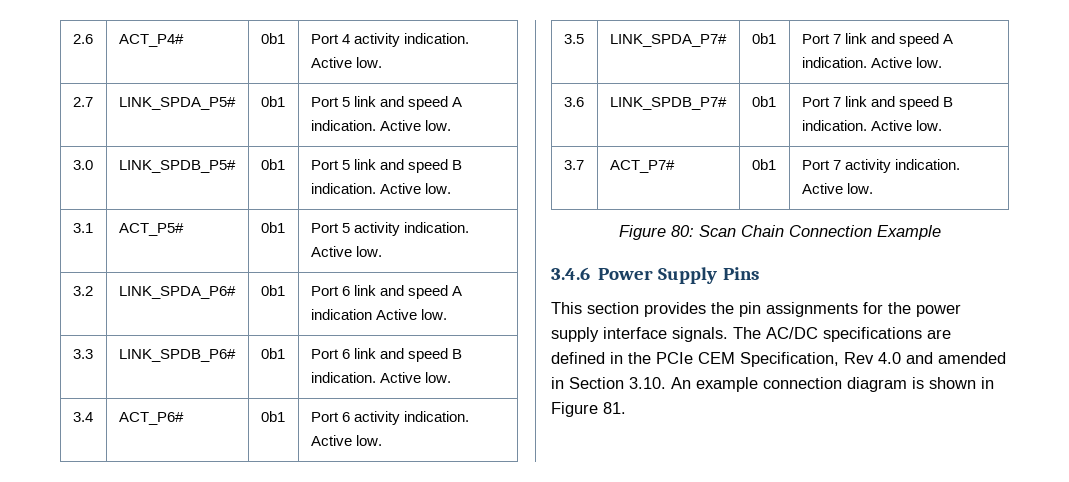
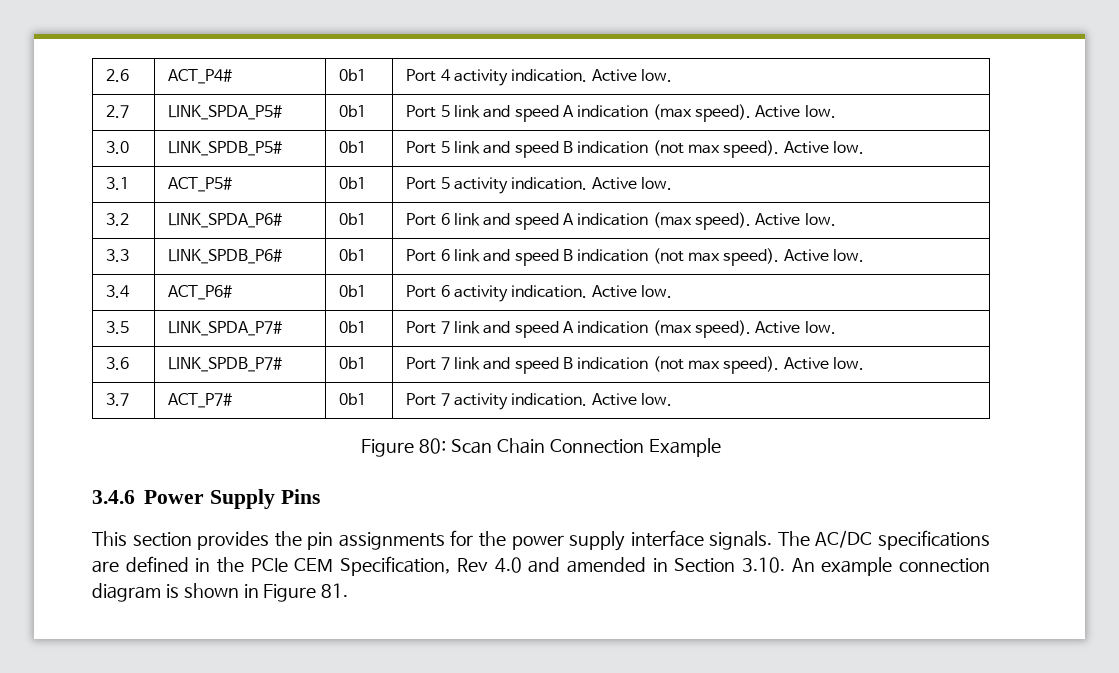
[310,120,376,131] indication. -> [577,104,751,122] indication (max speed).
[310,183,376,194] indication. -> [577,140,780,158] indication (not max speed).
(372, 314) none -> [652,212,751,230] (max speed).
[310,372,376,383] indication. -> [577,248,780,266] indication (not max speed).
[801,57,867,68] indication. -> [577,320,751,338] indication (max speed).
[801,120,867,131] indication. -> [577,356,780,374] indication (not max speed).

